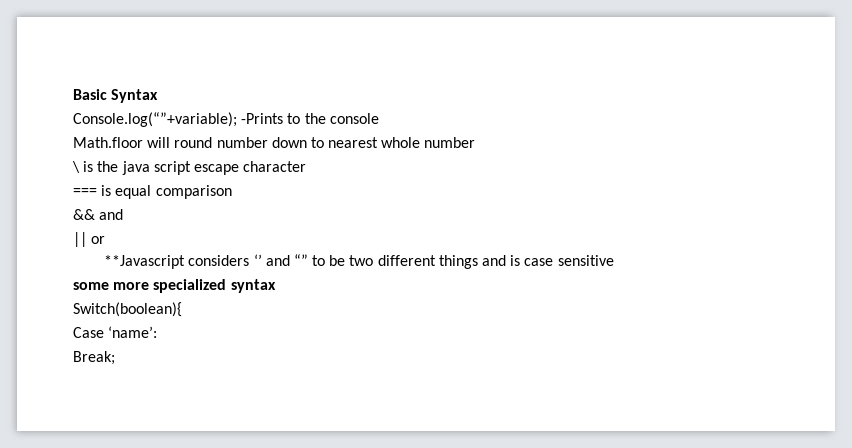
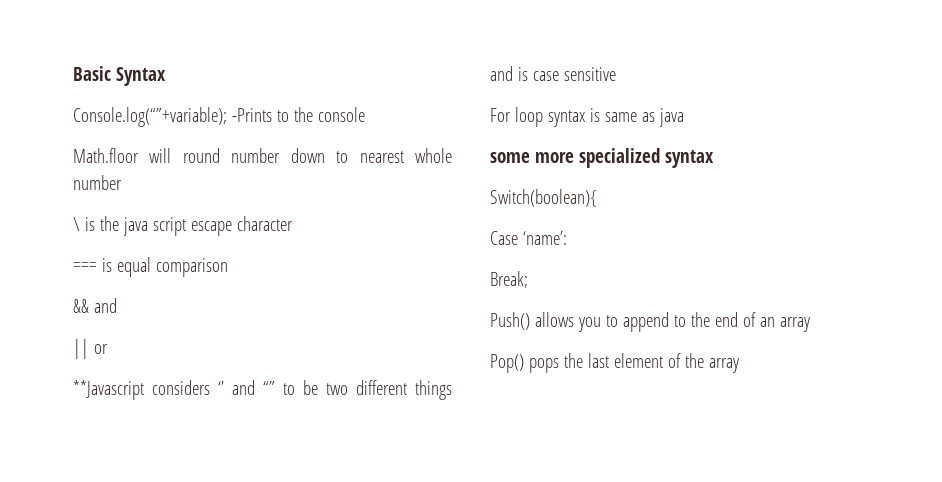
(614, 260) none -> [490,107,684,127] // For loop syntax is same as java
(115, 358) none -> [490,312,810,332] [490,353,739,373] // Push() allows you to append to the end of an array // Pop() pops the last element of the array

